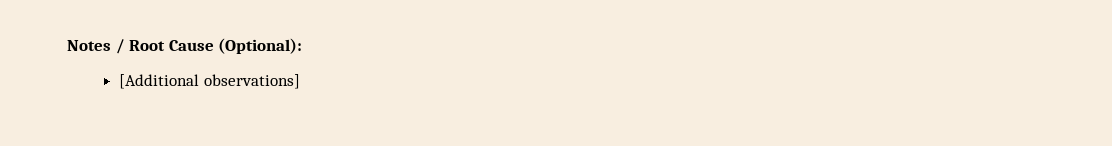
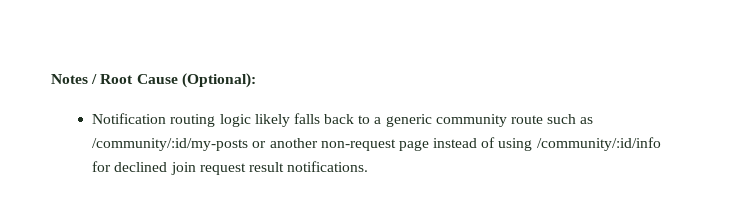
[119,74,300,89] [Additional observations] -> [92,113,594,127] [92,137,661,151] [92,161,369,175] Notification routing logic likely falls back to a generic community route such as /community/:id/my-posts or another non-request page instead of using /community/:id/info for declined join request result notifications.

